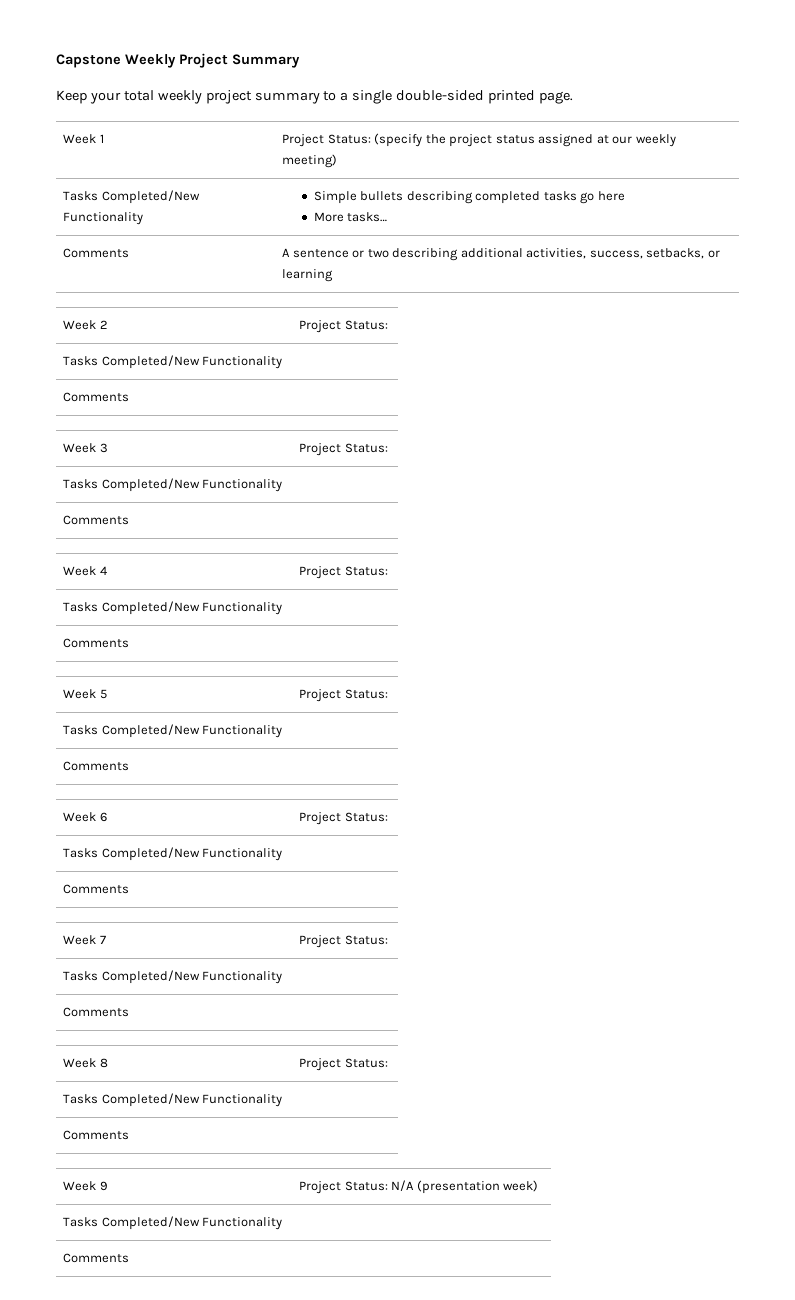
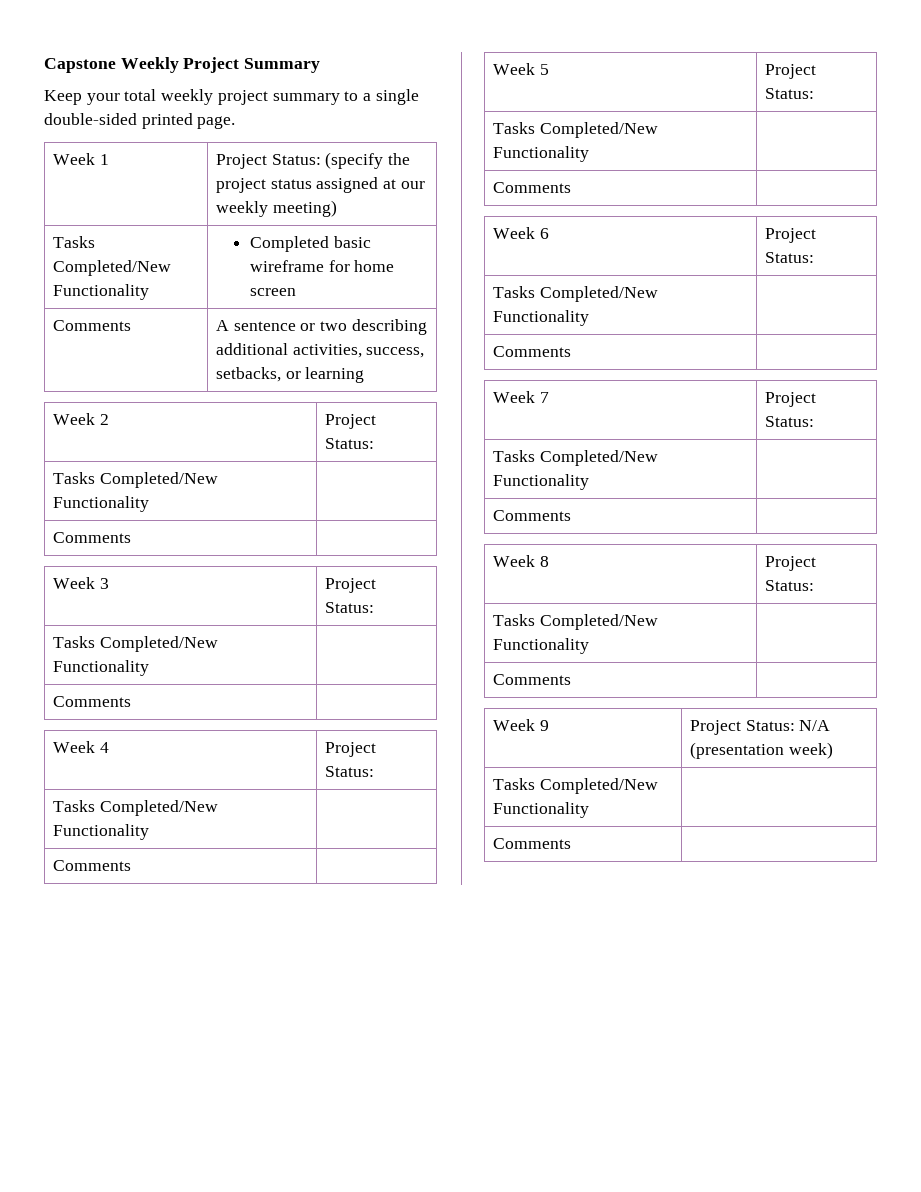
[313,191,625,204] [313,212,388,222] Simple bullets describing completed tasks go here // More tasks… -> [249,236,371,252] [249,260,395,272] [249,288,296,296] Completed basic wireframe for home screen

